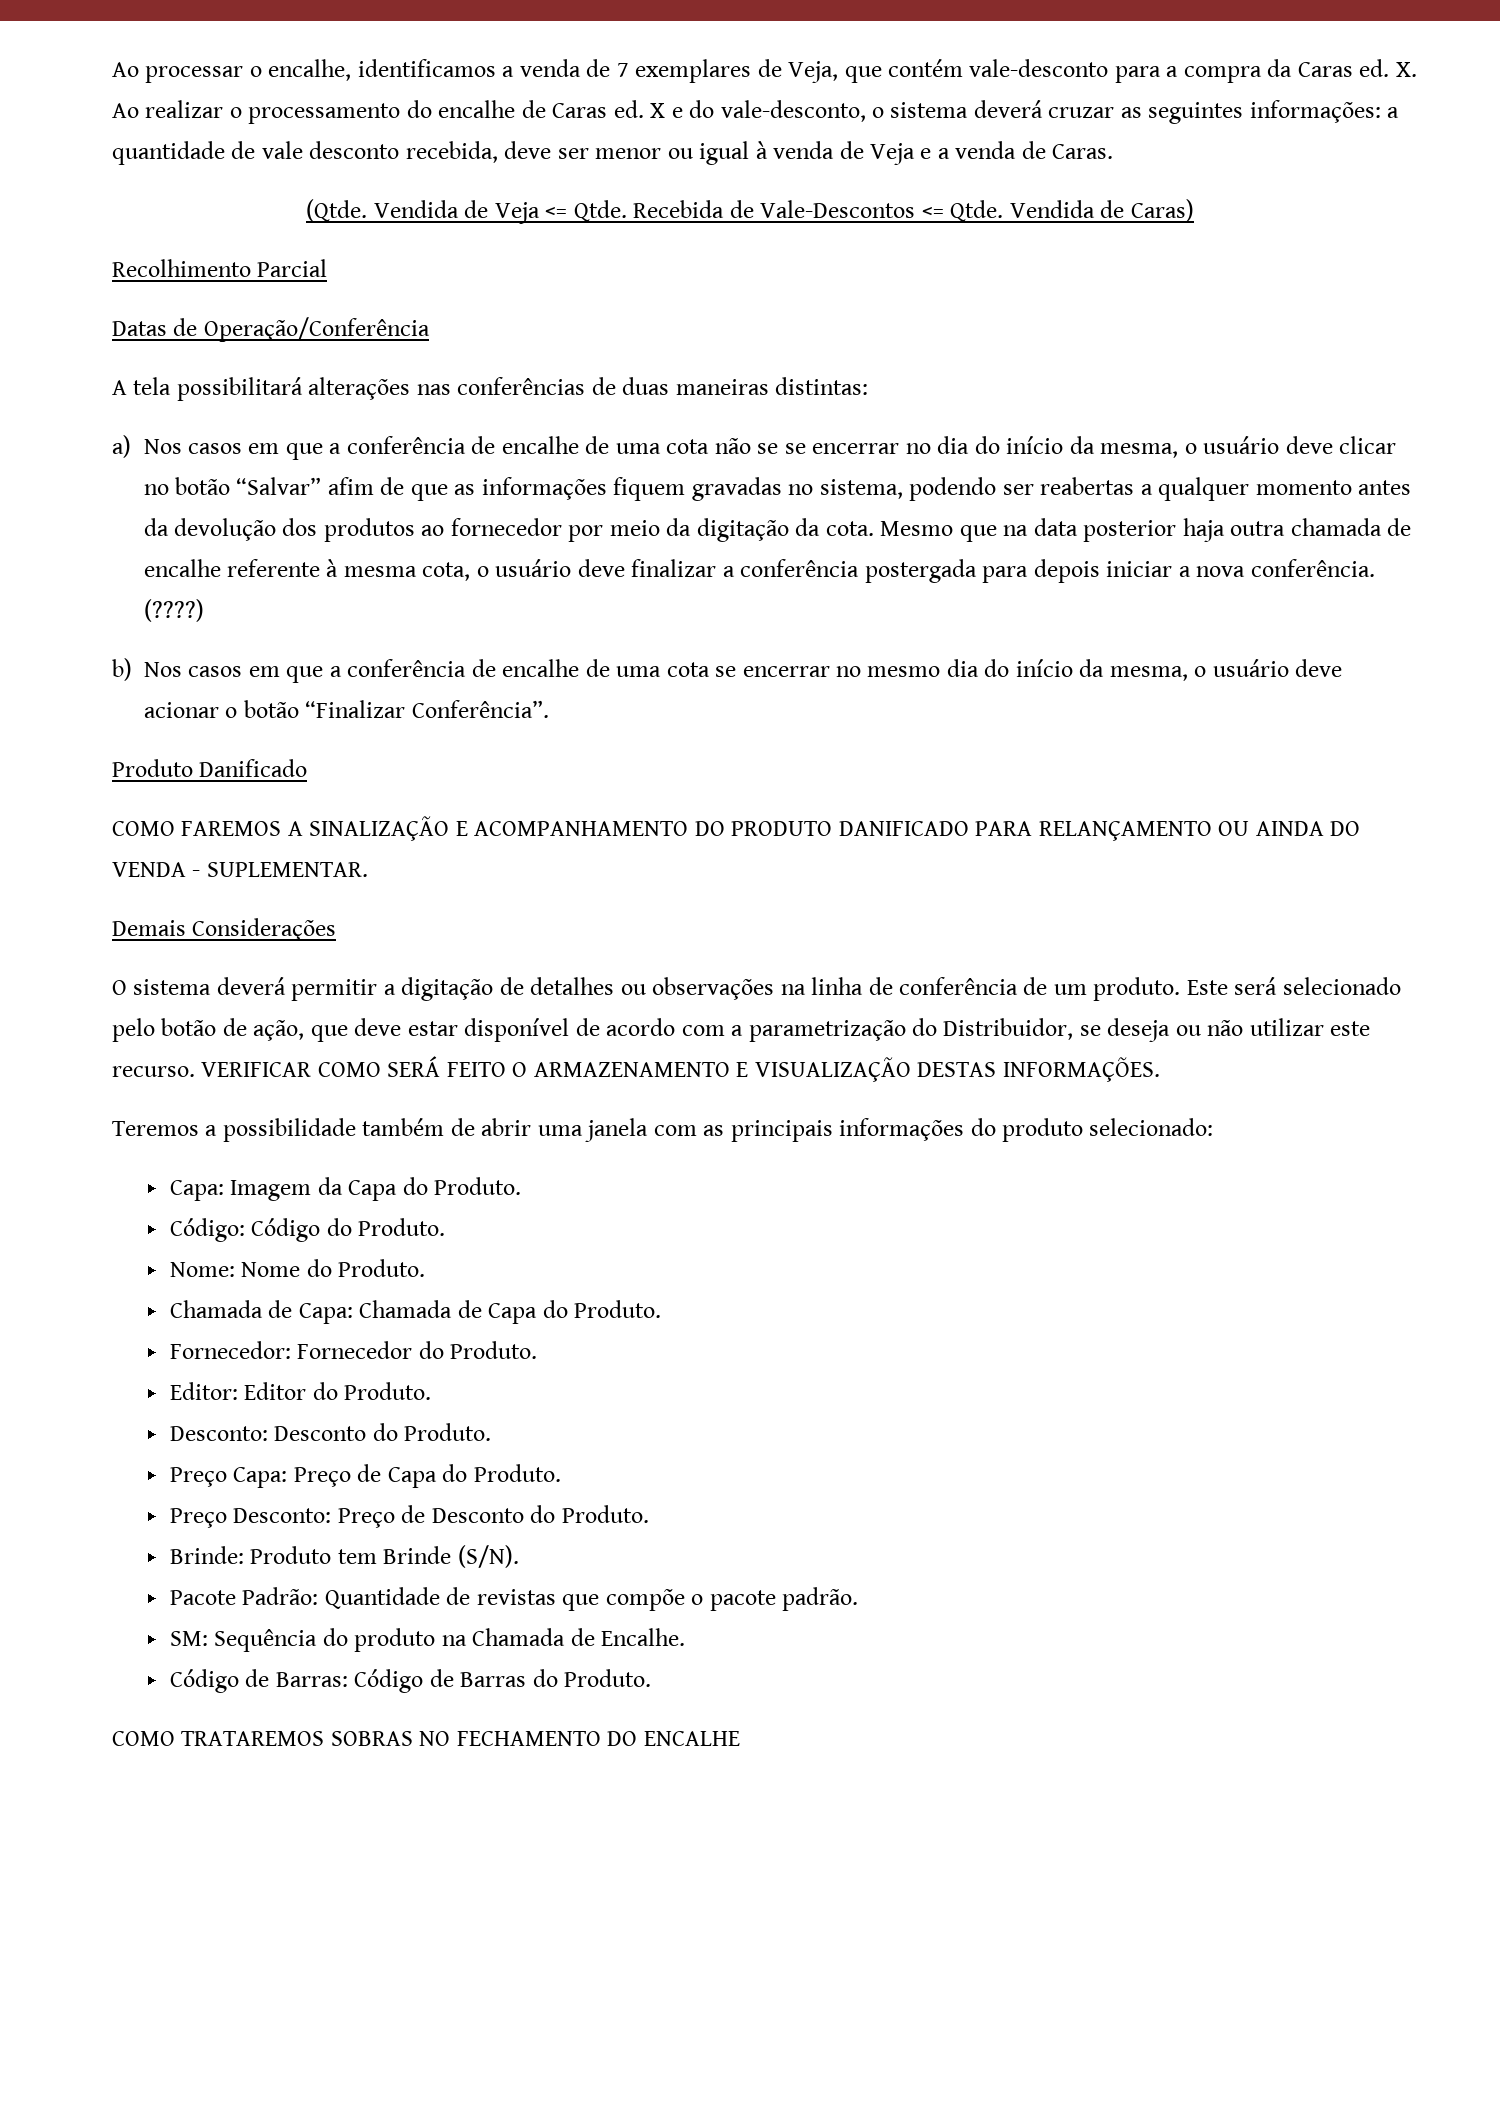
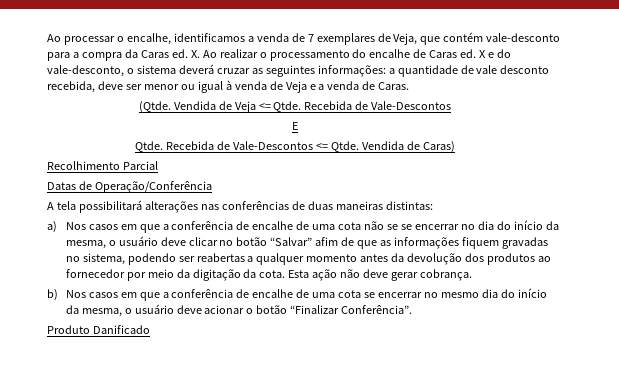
(916, 209) none -> [292,122,298,130] [135,141,314,152] // E // Qtde. Recebida de Vale-Descontos
[880,518,1412,542] [143,559,1375,583] [143,599,204,622] Mesmo que na data posterior haja outra chamada de encalhe referente à mesma cota, o usuário deve finalizar a conferência postergada para depois iniciar a nova conferência. (????) -> [288,269,473,281] Esta ação não deve gerar cobrança.
[111,816,1360,841] [111,862,368,877] [111,918,337,941] [111,977,1401,1001] [111,1018,1371,1042] [111,1056,1160,1082] [111,1118,1214,1142] [169,1177,522,1201] [169,1218,446,1242] [169,1259,426,1277] [169,1300,662,1324] [169,1341,538,1359] [169,1382,432,1400] [169,1423,492,1441] [169,1464,561,1488] [169,1505,649,1528] [169,1545,519,1568] [169,1587,859,1611] [169,1628,686,1652] [169,1669,652,1693] [111,1731,740,1746] // COMO FAREMOS A SINALIZAÇÃO E ACOMPANHAMENTO DO PRODUTO DANIFICADO PARA RELANÇAMENTO OU AINDA DO VENDA - SUPLEMENTAR. // Demais Considerações // O sistema deverá permitir a digitação de detalhes ou observações na linha de conferência de um produto. Este será selecionado pelo botão de ação, que deve estar disponível de acordo com a parametrização do Distribuidor, se deseja ou não utilizar este recurso. VERIFICAR COMO SERÁ FEITO O ARMAZENAMENTO E VISUALIZAÇÃO DESTAS INFORMAÇÕES. // Teremos a possibilidade também de abrir uma janela com as principais informações do produto selecionado: // Capa: Imagem da Capa do Produto. // Código: Código do Produto. // Nome: Nome do Produto. // Chamada de Capa: Chamada de Capa do Produto. // Fornecedor: Fornecedor do Produto. // Editor: Editor do Produto. // Desconto: Desconto do Produto. // Preço Capa: Preço de Capa do Produto. // Preço Desconto: Preço de Desconto do Produto. // Brinde: Produto tem Brinde (S/N). // Pacote Padrão: Quantidade de revistas que compõe o pacote padrão. // SM: Sequência do produto na Chamada de Encalhe. // Código de Barras: Código de Barras do Produto. // COMO TRATAREMOS SOBRAS NO FECHAMENTO DO ENCALHE -> (150, 329) none

